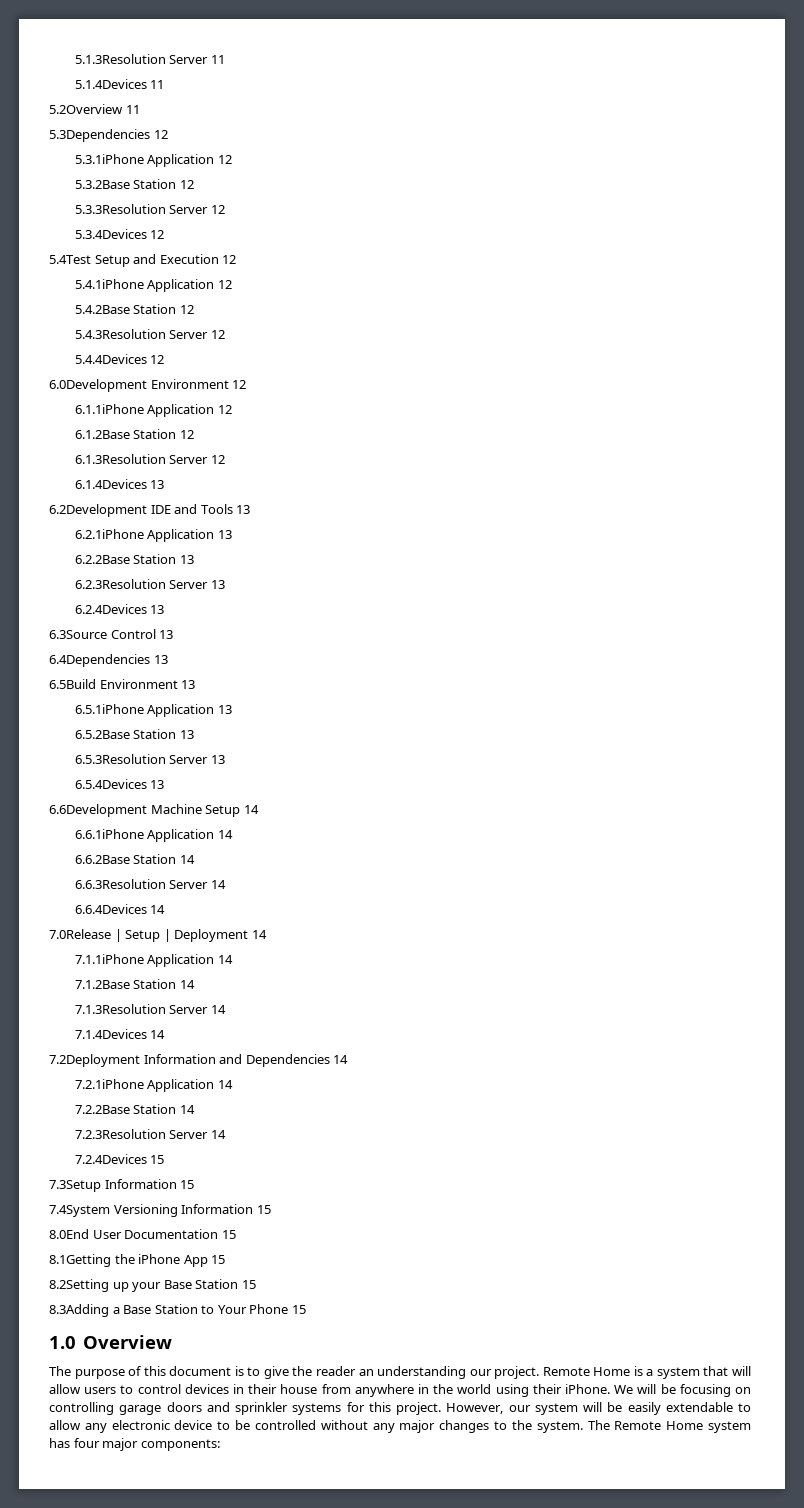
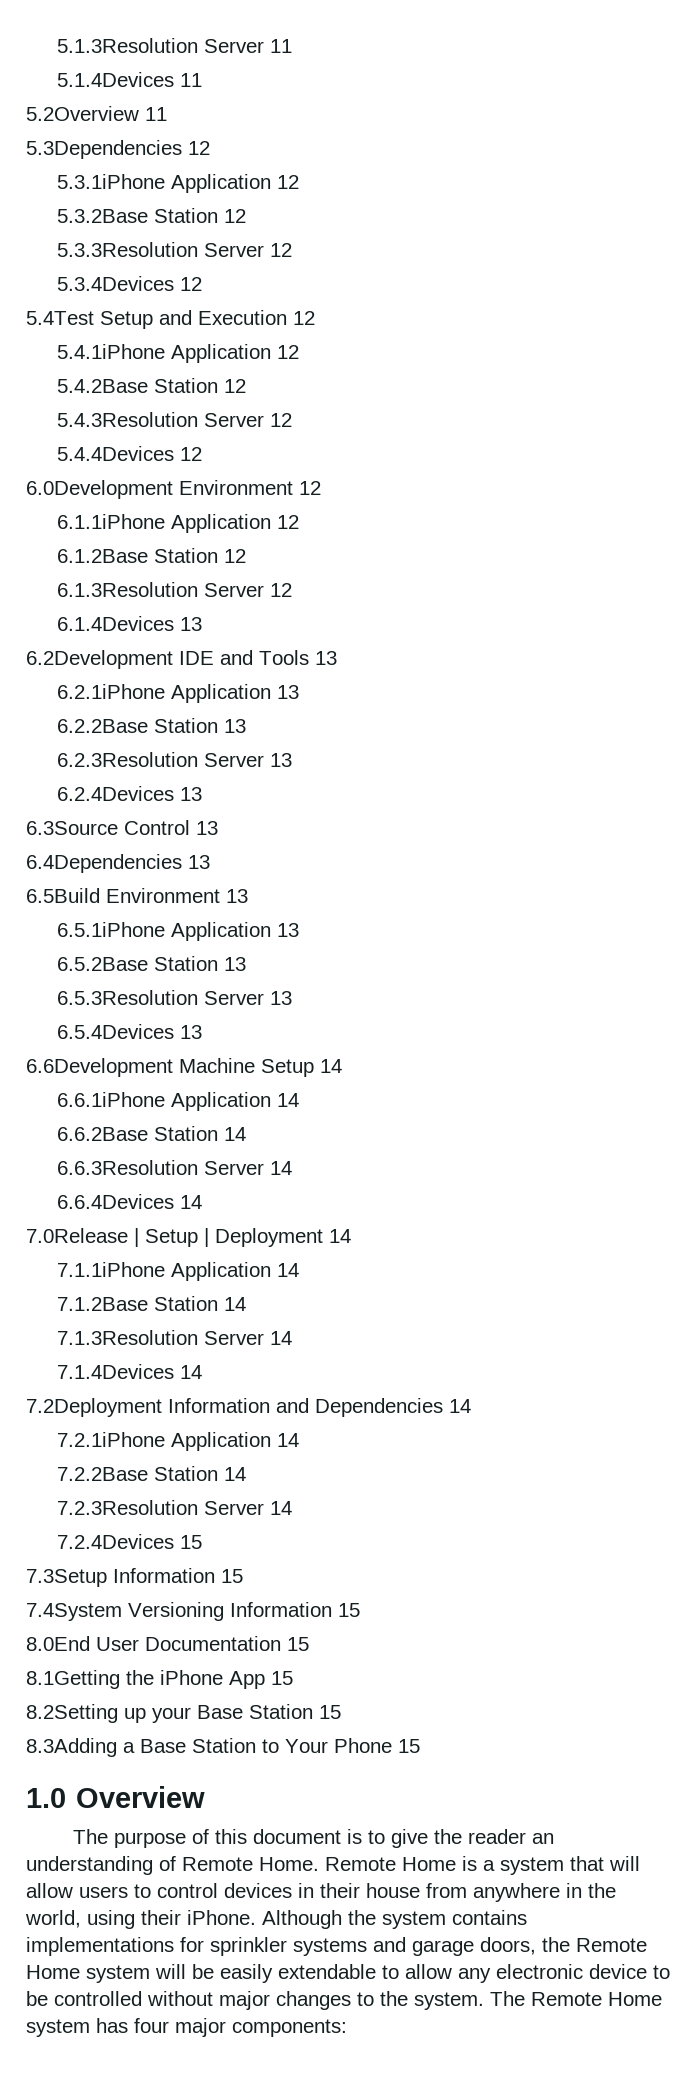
[469,1366,540,1379] our project. -> [159,1856,319,1871] of Remote Home.
[457,1384,492,1394] world -> [25,1910,81,1928] world,
[614,1384,752,1397] [49,1402,531,1415] We will be focusing on controlling garage doors and sprinkler systems for this project. However, our -> [262,1910,527,1929] [26,1937,647,1956] [26,1965,80,1979] Although the system contains implementations for sprinkler systems and garage doors, the Remote Home
[372,1423,395,1433] any -> (213, 1998) none

